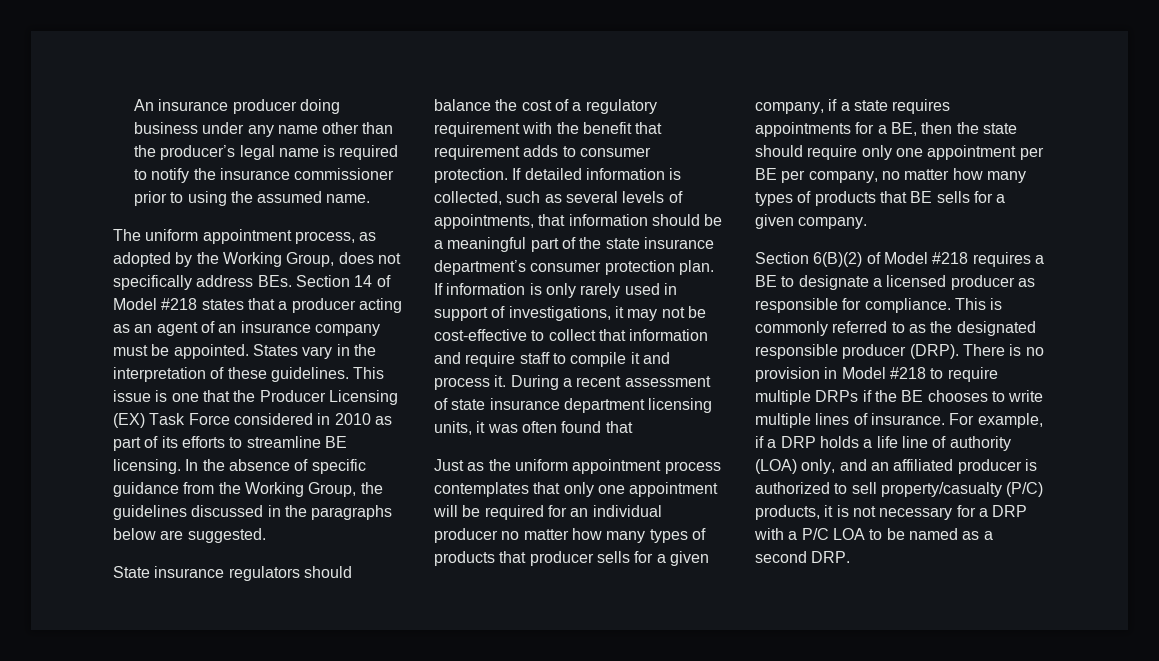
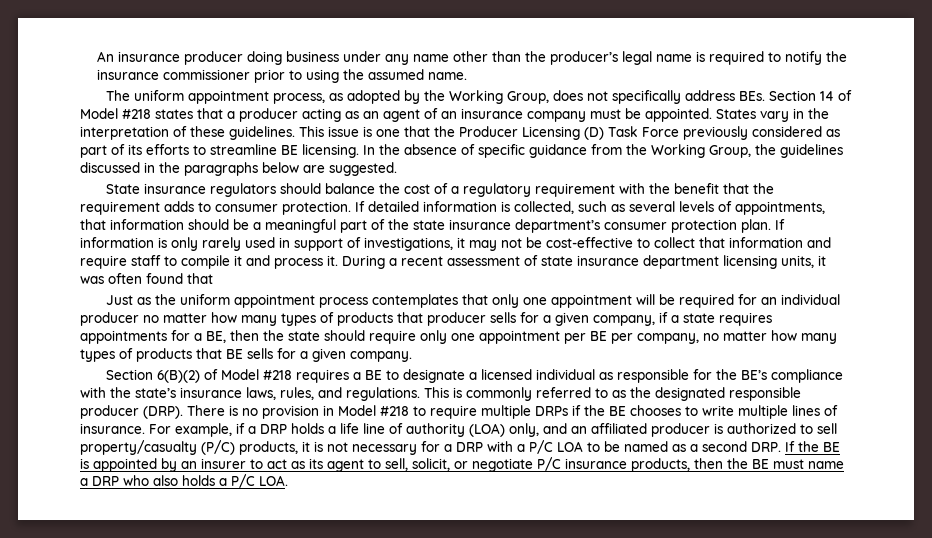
[113,413,145,428] (EX) -> [584,127,604,140] (D)
[233,413,371,425] considered in 2010 -> [683,126,822,140] previously considered
(663, 128) none -> [753,183,775,194] the
[950,275,1015,290] producer -> [536,369,596,380] individual
[864,298,951,313] compliance. -> [716,369,844,383] [80,387,420,401] the BE’s compliance with the state’s insurance laws, rules, and regulations.
(851, 557) none -> [785,441,840,452] [80,457,844,472] [80,474,288,488] If the BE is appointed by an insurer to act as its agent to sell, solicit, or negotiate P/C insurance products, then the BE must name a DRP who also holds a P/C LOA.

